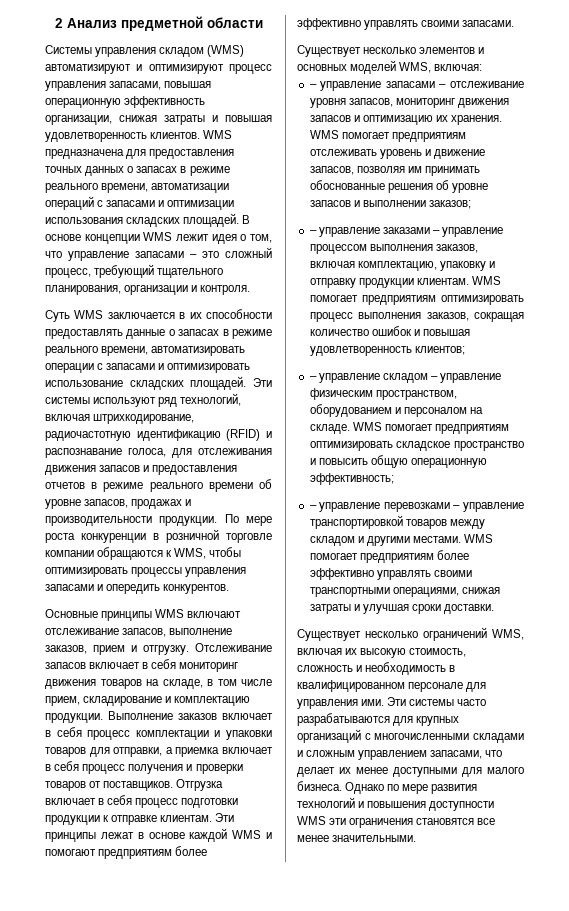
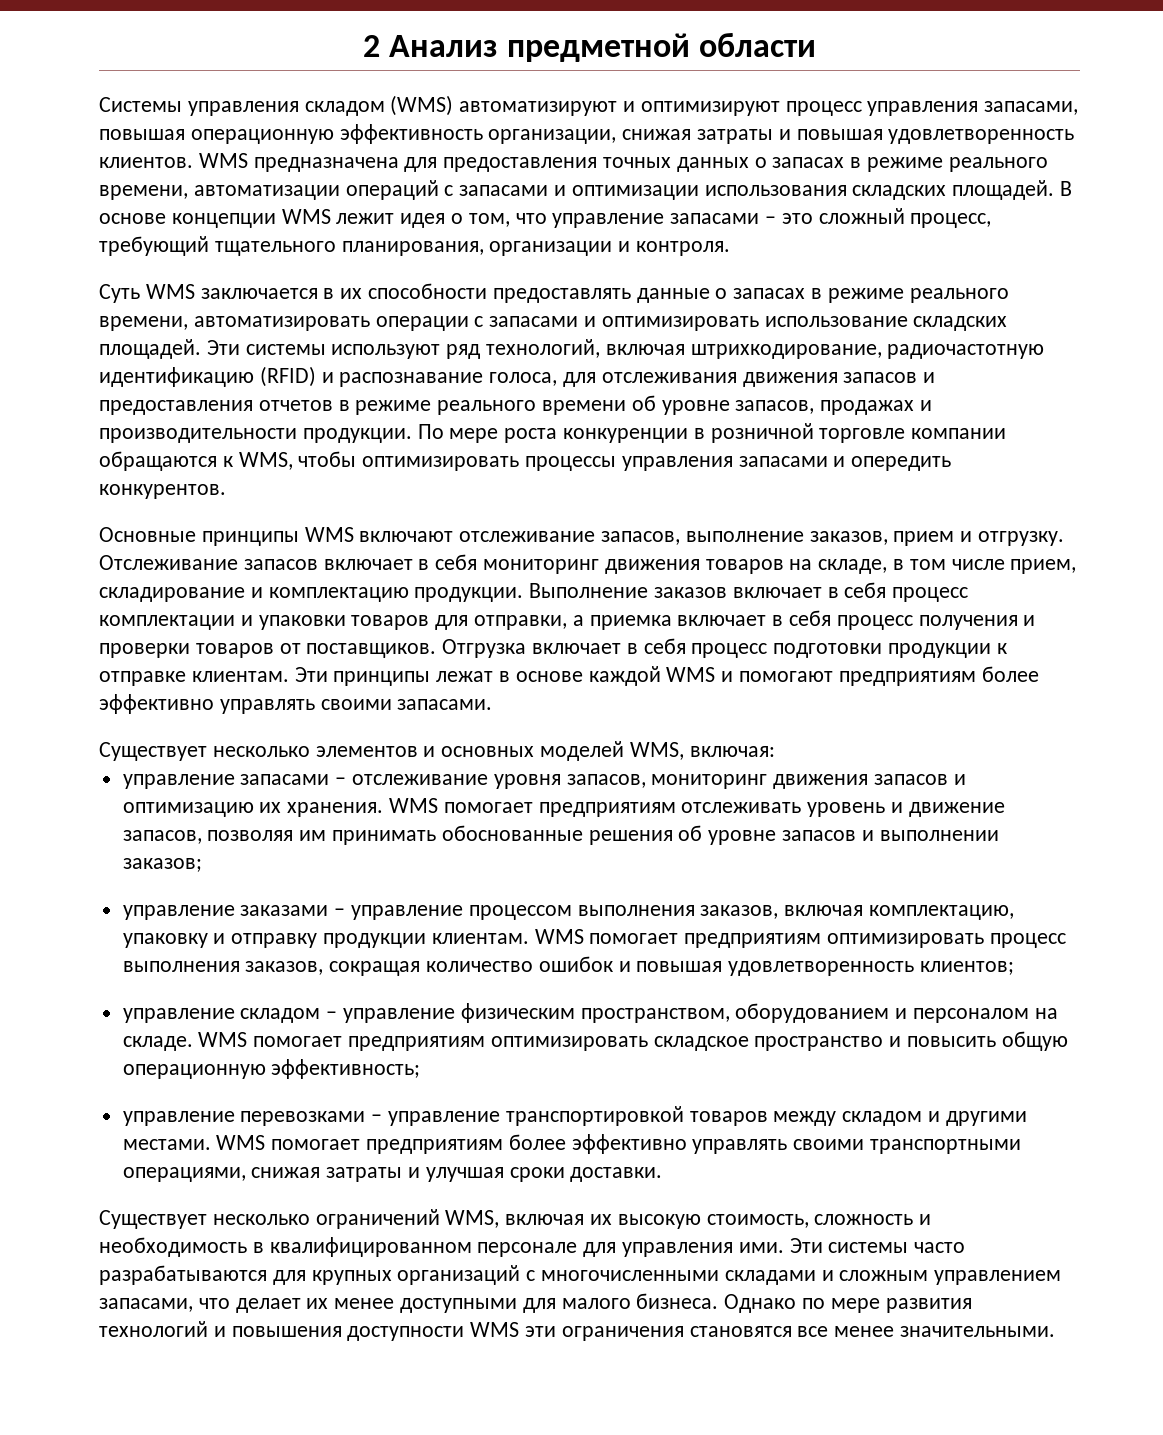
[309,84,317,88] – -> (775, 751) none
[309,230,317,234] – -> (202, 865) none
[309,376,317,380] – -> (1015, 968) none
[309,505,317,509] – -> (421, 1069) none

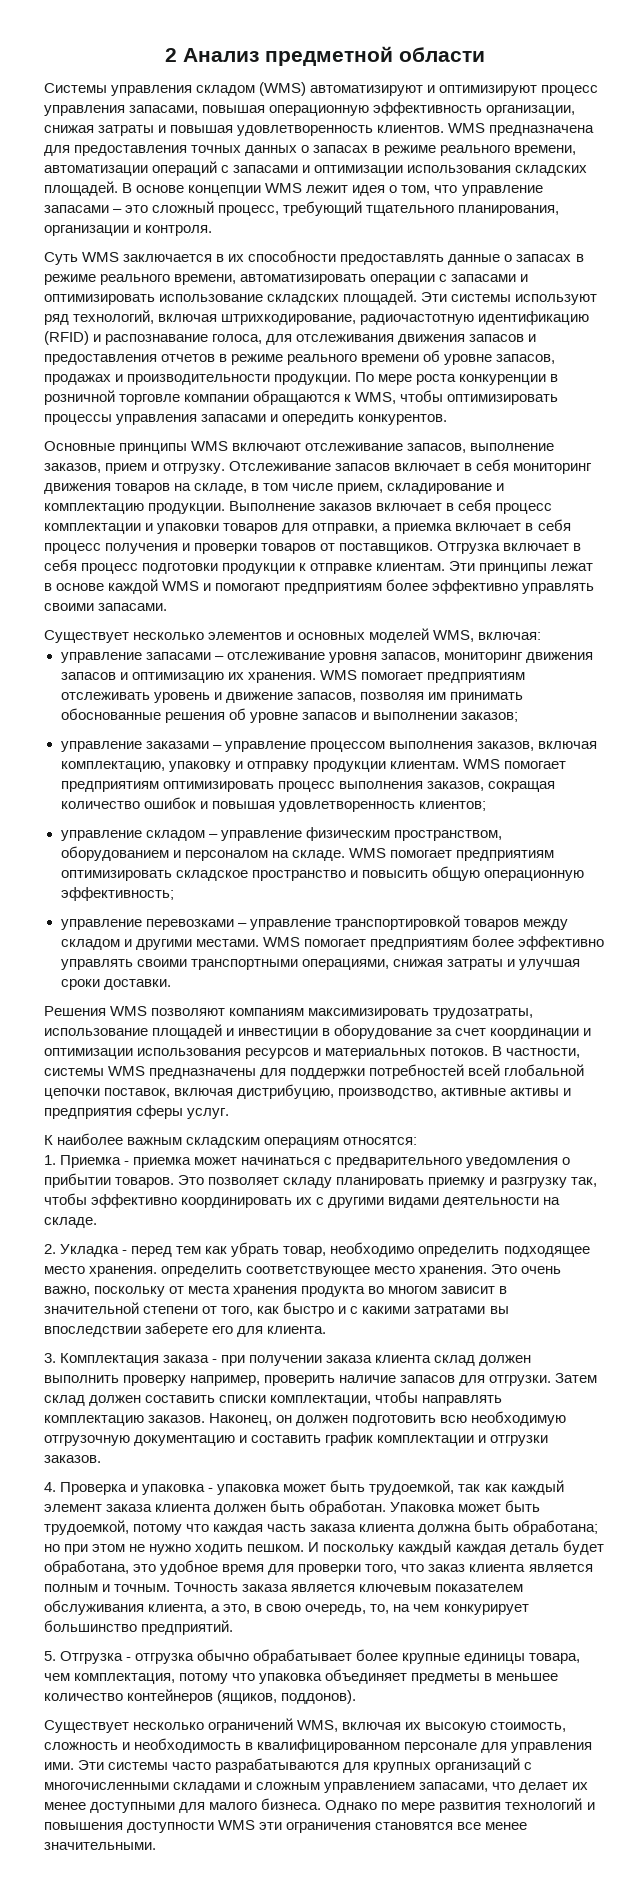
(663, 1174) none -> [44,1006,534,1019] [44,1024,592,1039] [44,1046,581,1059] [44,1064,585,1079] [44,1084,572,1099] [44,1105,230,1119] [44,1133,418,1148] [44,1155,571,1168] [44,1173,598,1188] [44,1193,561,1208] [44,1217,97,1228] [44,1242,590,1257] [44,1264,562,1277] [44,1286,508,1297] [44,1302,509,1317] [44,1322,327,1337] [44,1353,532,1366] [44,1373,598,1386] [44,1391,503,1406] [44,1411,567,1426] [44,1432,549,1446] [44,1455,101,1463] [44,1480,564,1495] [44,1500,541,1515] [44,1520,599,1535] [44,1540,604,1555] [44,1560,593,1575] [44,1582,524,1592] [44,1600,529,1615] [44,1620,234,1635] [44,1649,581,1664] [44,1669,559,1684] [44,1689,357,1704] // Решения WMS позволяют компаниям максимизировать трудозатраты, использование площадей и инвестиции в оборудование за счет координации и оптимизации использования ресурсов и материальных потоков. В частности, системы WMS предназначены для поддержки потребностей всей глобальной цепочки поставок, включая дистрибуцию, производство, активные активы и предприятия сферы услуг. // К наиболее важным складским операциям относятся: // 1. Приемка - приемка может начинаться с предварительного уведомления о прибытии товаров. Это позволяет складу планировать приемку и разгрузку так, чтобы эффективно координировать их с другими видами деятельности на складе. // 2. Укладка - перед тем как убрать товар, необходимо определить подходящее место хранения. определить соответствующее место хранения. Это очень важно, поскольку от места хранения продукта во многом зависит в значительной степени от того, как быстро и с какими затратами вы впоследствии заберете его для клиента. // 3. Комплектация заказа - при получении заказа клиента склад должен выполнить проверку например, проверить наличие запасов для отгрузки. Затем склад должен составить списки комплектации, чтобы направлять комплектацию заказов. Наконец, он должен подготовить всю необходимую отгрузочную документацию и составить график комплектации и отгрузки заказов. // 4. Проверка и упаковка - упаковка может быть трудоемкой, так как каждый элемент заказа клиента должен быть обработан. Упаковка может быть трудоемкой, потому что каждая часть заказа клиента должна быть обработана; но при этом не нужно ходить пешком. И поскольку каждый каждая деталь будет обработана, это удобное время для проверки того, что заказ клиента является полным и точным. Точность заказа является ключевым показателем обслуживания клиента, а это, в свою очередь, то, на чем конкурирует большинство предприятий. // 5. Отгрузка - отгрузка обычно обрабатывает более крупные единицы товара, чем комплектация, потому что упаковка объединяет предметы в меньшее количество контейнеров (ящиков, поддонов).

